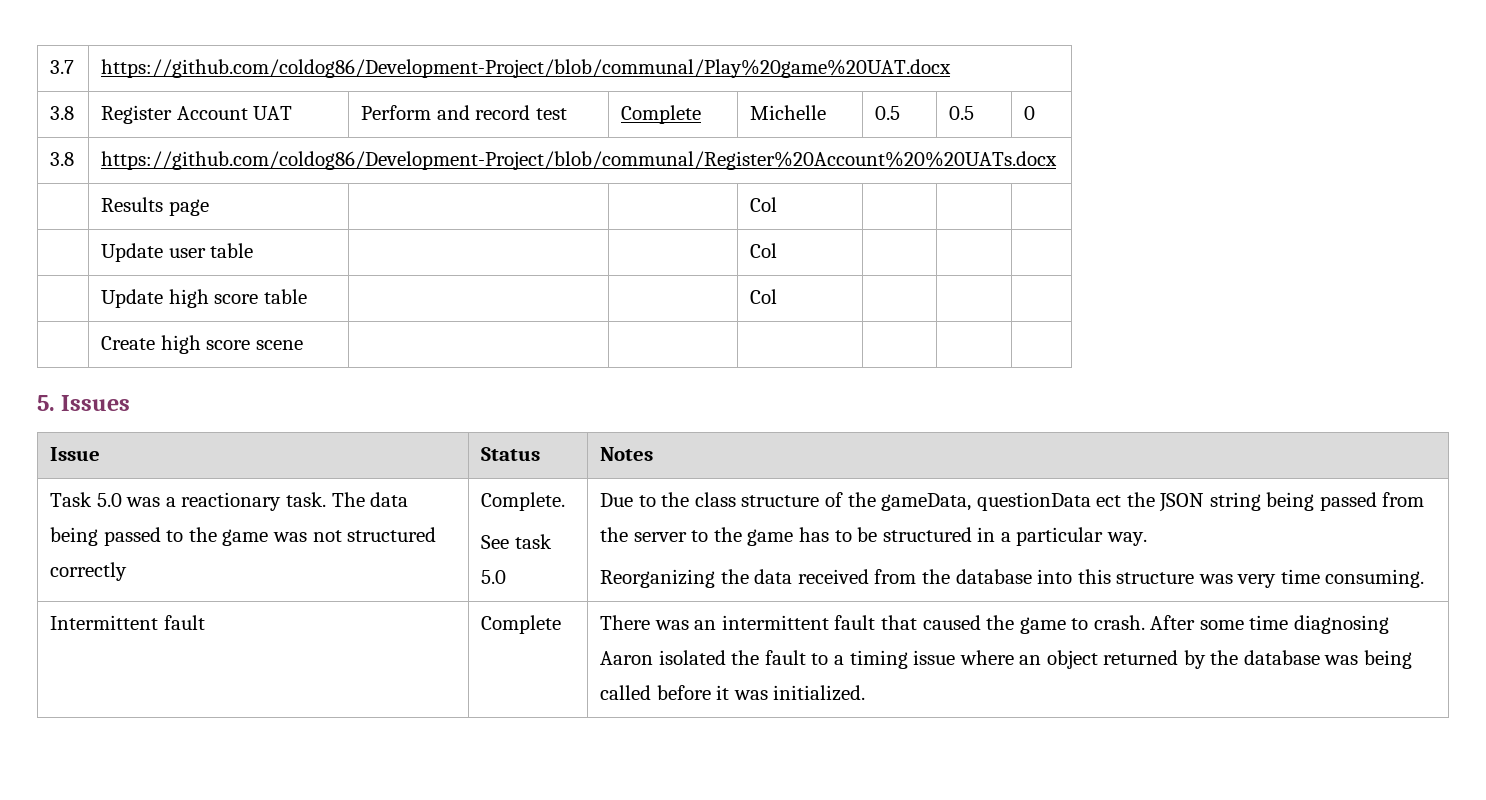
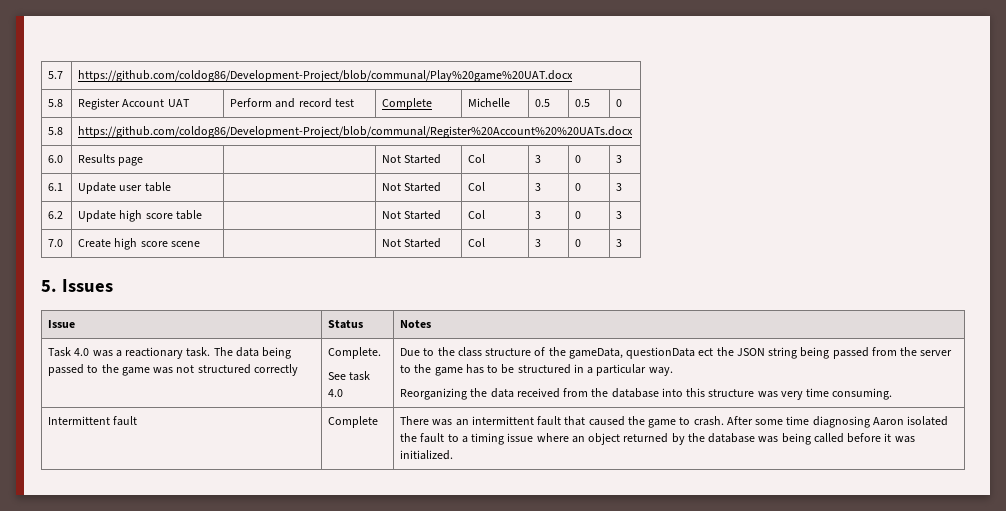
[50,60,75,74] 3.7 -> [48,71,64,79] 5.7
[50,106,75,120] 3.8 -> [48,99,64,107] 5.8
[50,152,75,166] 3.8 -> [48,127,64,135] 5.8
(1058, 160) none -> [48,155,64,163] 6.0
[750,197,778,212] | Col | | | // -> [382,154,442,164] [468,154,486,163] [535,155,542,163] [575,155,582,163] [616,155,623,163] [48,183,64,191] Not Started | Col | 3 | 0 | 3 // 6.1
[750,243,778,258] | Col | | | // -> [382,182,442,192] [468,182,486,191] [535,183,542,191] [575,183,582,191] [616,183,623,191] [48,211,64,219] Not Started | Col | 3 | 0 | 3 // 6.2
[750,289,778,304] | Col | | | // -> [382,210,442,220] [468,210,486,219] [535,211,542,219] [575,211,582,219] [616,211,623,219] [48,239,64,247] Not Started | Col | 3 | 0 | 3 // 7.0
(303, 345) | | | | -> [382,238,442,248] [468,238,486,247] [535,239,542,247] [575,239,582,247] [616,239,623,247] Not Started | Col | 3 | 0 | 3
[96,493,122,507] 5.0 -> [74,348,90,356] 4.0
[481,570,507,584] 5.0 -> [328,389,344,397] 4.0

